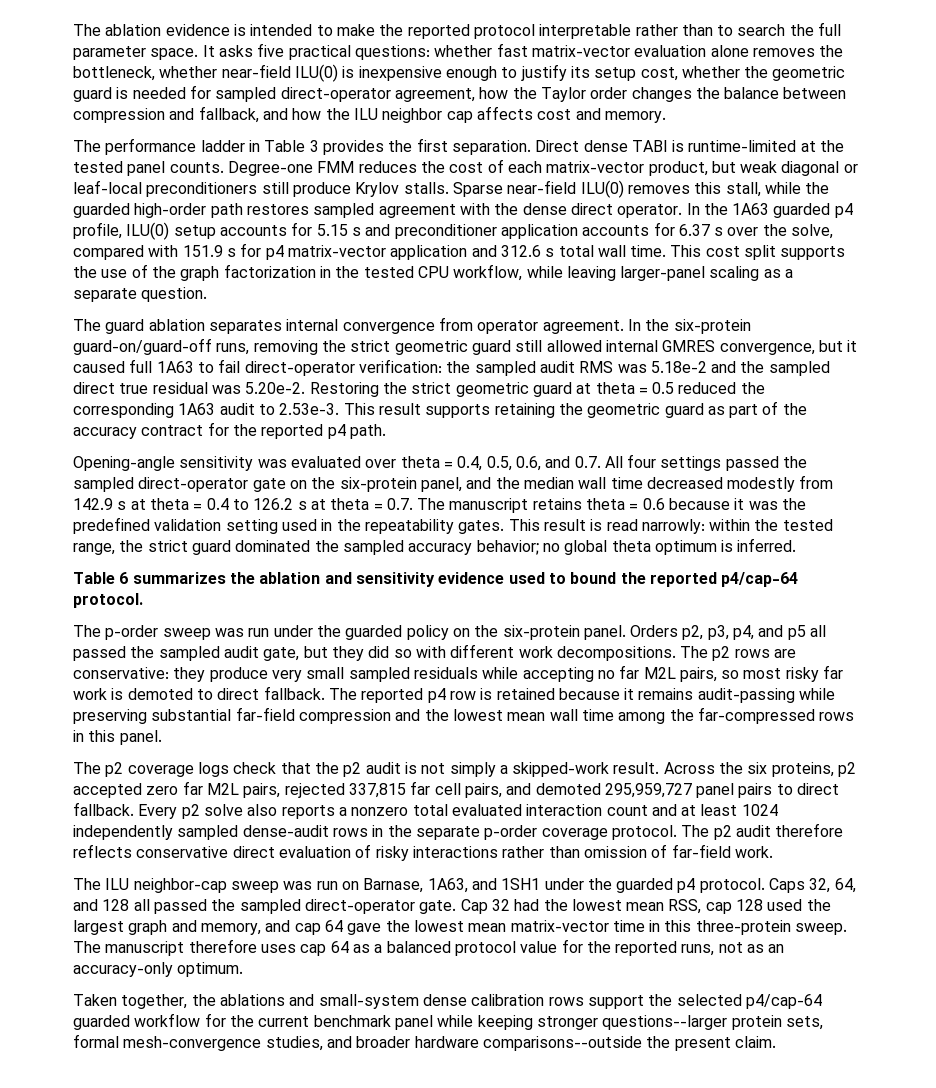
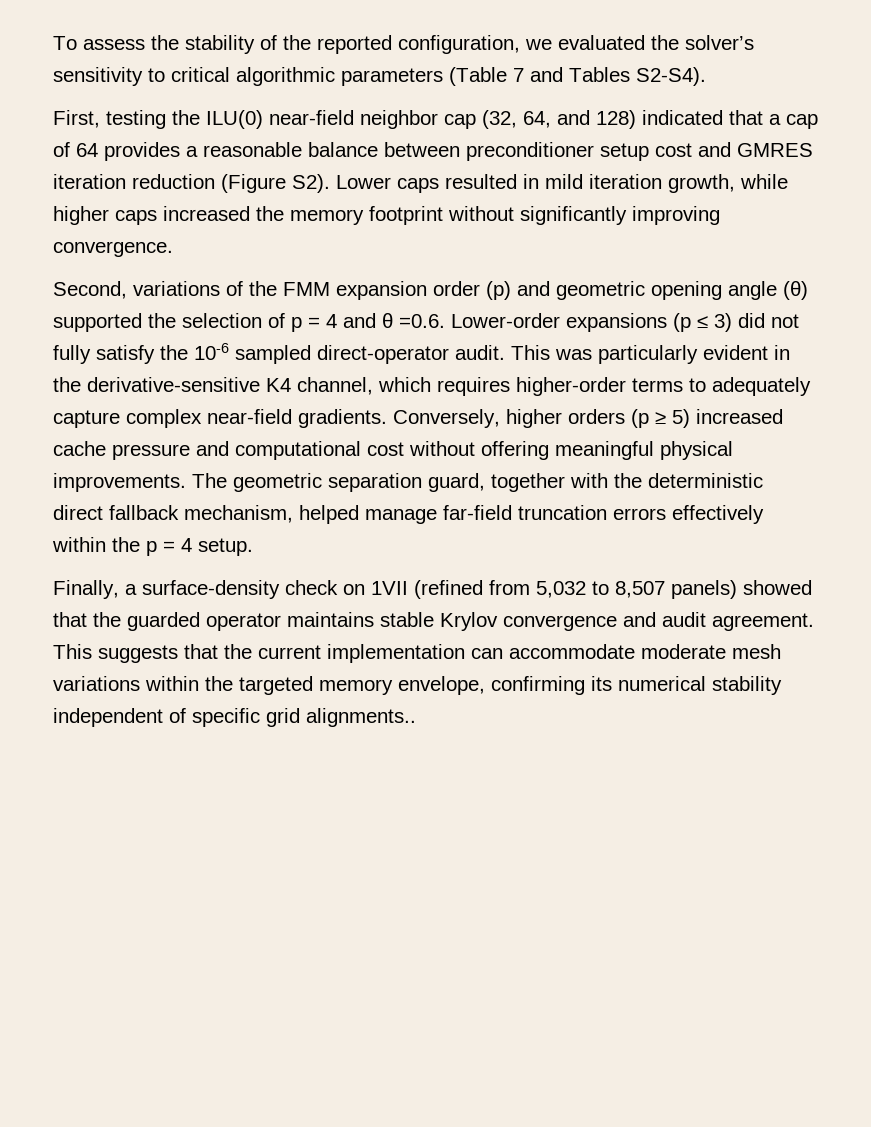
[73,22,842,39] [73,43,844,60] [73,64,846,82] [73,85,847,102] [73,106,666,123] [73,138,845,155] [73,159,858,176] [73,180,830,198] [73,203,853,218] [73,222,834,240] [73,243,846,260] [73,264,794,281] [73,287,208,302] [73,317,751,334] [73,338,858,355] [73,359,830,376] [73,382,765,397] [73,401,807,418] [73,422,386,439] [73,454,808,471] [73,475,834,492] [73,498,807,513] [73,517,833,534] [73,538,797,555] [73,572,799,587] [73,593,143,608] [73,625,827,640] [73,644,797,661] [73,665,844,682] [73,686,836,703] [73,707,855,724] [73,730,162,745] [73,762,857,777] [73,781,840,798] [73,802,778,819] [73,823,844,840] [73,844,773,861] [73,878,856,893] [73,899,831,914] [73,920,848,935] [73,939,785,956] [73,962,244,977] [73,994,822,1009] [73,1013,823,1030] [73,1034,776,1051] The ablation evidence is intended to make the reported protocol interpretable rather than to search the full parameter space. It asks five practical questions: whether fast matrix-vector evaluation alone removes the bottleneck, whether near-field ILU(0) is inexpensive enough to justify its setup cost, whether the geometric guard is needed for sampled direct-operator agreement, how the Taylor order changes the balance between compression and fallback, and how the ILU neighbor cap affects cost and memory. // The performance ladder in Table 3 provides the first separation. Direct dense TABI is runtime-limited at the tested panel counts. Degree-one FMM reduces the cost of each matrix-vector product, but weak diagonal or leaf-local preconditioners still produce Krylov stalls. Sparse near-field ILU(0) removes this stall, while the guarded high-order path restores sampled agreement with the dense direct operator. In the 1A63 guarded p4 profile, ILU(0) setup accounts for 5.15 s and preconditioner application accounts for 6.37 s over the solve, compared with 151.9 s for p4 matrix-vector application and 312.6 s total wall time. This cost split supports the use of the graph factorization in the tested CPU workflow, while leaving larger-panel scaling as a separate question. // The guard ablation separates internal convergence from operator agreement. In the six-protein guard-on/guard-off runs, removing the strict geometric guard still allowed internal GMRES convergence, but it caused full 1A63 to fail direct-operator verification: the sampled audit RMS was 5.18e-2 and the sampled direct true residual was 5.20e-2. Restoring the strict geometric guard at theta = 0.5 reduced the corresponding 1A63 audit to 2.53e-3. This result supports retaining the geometric guard as part of the accuracy contract for the reported p4 path. // Opening-angle sensitivity was evaluated over theta = 0.4, 0.5, 0.6, and 0.7. All four settings passed the sampled direct-operator gate on the six-protein panel, and the median wall time decreased modestly from 142.9 s at theta = 0.4 to 126.2 s at theta = 0.7. The manuscript retains theta = 0.6 because it was the predefined validation setting used in the repeatability gates. This result is read narrowly: within the tested range, the strict guard dominated the sampled accuracy behavior; no global theta optimum is inferred. // Table 6 summarizes the ablation and sensitivity evidence used to bound the reported p4/cap-64 protocol. // The p-order sweep was run under the guarded policy on the six-protein panel. Orders p2, p3, p4, and p5 all passed the sampled audit gate, but they did so with different work decompositions. The p2 rows are conservative: they produce very small sampled residuals while accepting no far M2L pairs, so most risky far work is demoted to direct fallback. The reported p4 row is retained because it remains audit-passing while preserving substantial far-field compression and the lowest mean wall time among the far-compressed rows in this panel. // The p2 coverage logs check that the p2 audit is not simply a skipped-work result. Across the six proteins, p2 accepted zero far M2L pairs, rejected 337,815 far cell pairs, and demoted 295,959,727 panel pairs to direct fallback. Every p2 solve also reports a nonzero total evaluated interaction count and at least 1024 independently sampled dense-audit rows in the separate p-order coverage protocol. The p2 audit therefore reflects conservative direct evaluation of risky interactions rather than omission of far-field work. // The ILU neighbor-cap sweep was run on Barnase, 1A63, and 1SH1 under the guarded p4 protocol. Caps 32, 64, and 128 all passed the sampled direct-operator gate. Cap 32 had the lowest mean RSS, cap 128 used the largest graph and memory, and cap 64 gave the lowest mean matrix-vector time in this three-protein sweep. The manuscript therefore uses cap 64 as a balanced protocol value for the reported runs, not as an accuracy-only optimum. // Taken together, the ablations and small-system dense calibration rows support the selected p4/cap-64 guarded workflow for the current benchmark panel while keeping stronger questions--larger protein sets, formal mesh-convergence studies, and broader hardware comparisons--outside the present claim. -> [53,35,754,54] [53,67,706,86] [53,110,818,129] [53,142,813,161] [53,174,788,193] [53,206,720,225] [53,241,173,257] [53,281,808,300] [53,313,799,332] [53,343,790,364] [53,377,811,396] [53,409,783,428] [53,441,733,460] [53,473,763,492] [53,505,764,524] [52,537,253,556] [53,580,812,599] [53,612,814,631] [53,644,781,663] [53,676,782,695] [53,708,416,727] To assess the stability of the reported configuration, we evaluated the solver’s sensitivity to critical algorithmic parameters (Table 7 and Tables S2-S4). // First, testing the ILU(0) near-field neighbor cap (32, 64, and 128) indicated that a cap of 64 provides a reasonable balance between preconditioner setup cost and GMRES iteration reduction (Figure S2). Lower caps resulted in mild iteration growth, while higher caps increased the memory footprint without significantly improving convergence. // Second, variations of the FMM expansion order (p) and geometric opening angle (θ) supported the selection of p = 4 and θ =0.6. Lower-order expansions (p ≤ 3) did not fully satisfy the 10-6 sampled direct-operator audit. This was particularly evident in the derivative-sensitive K4 channel, which requires higher-order terms to adequately capture complex near-field gradients. Conversely, higher orders (p ≥ 5) increased cache pressure and computational cost without offering meaningful physical improvements. The geometric separation guard, together with the deterministic direct fallback mechanism, helped manage far-field truncation errors effectively within the p = 4 setup. // Finally, a surface-density check on 1VII (refined from 5,032 to 8,507 panels) showed that the guarded operator maintains stable Krylov convergence and audit agreement. This suggests that the current implementation can accommodate moderate mesh variations within the targeted memory envelope, confirming its numerical stability independent of specific grid alignments..

